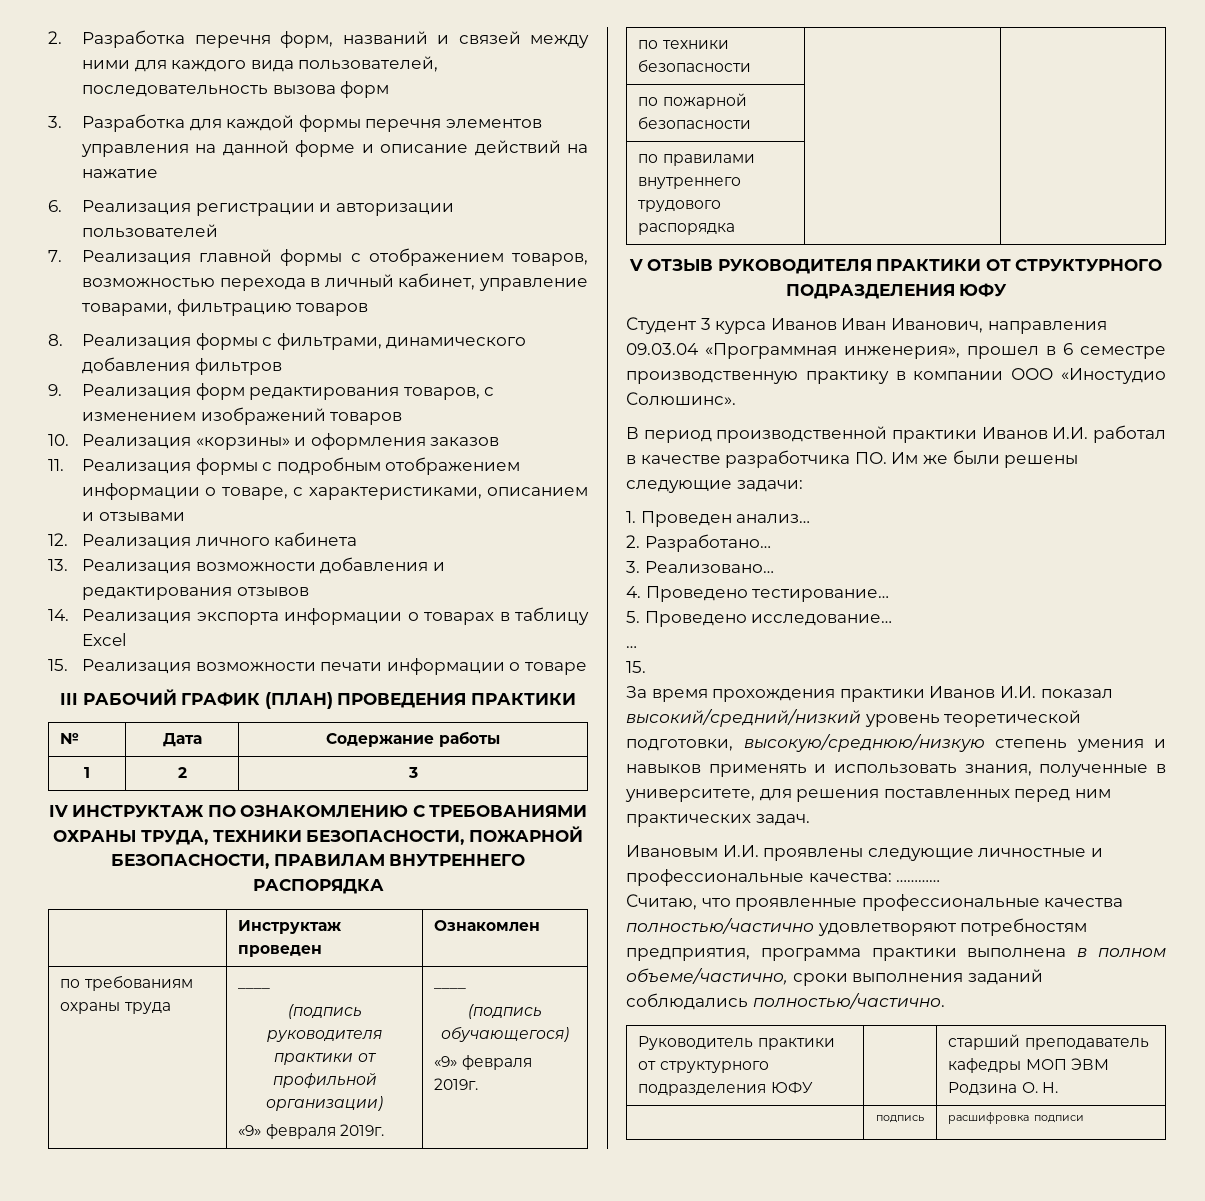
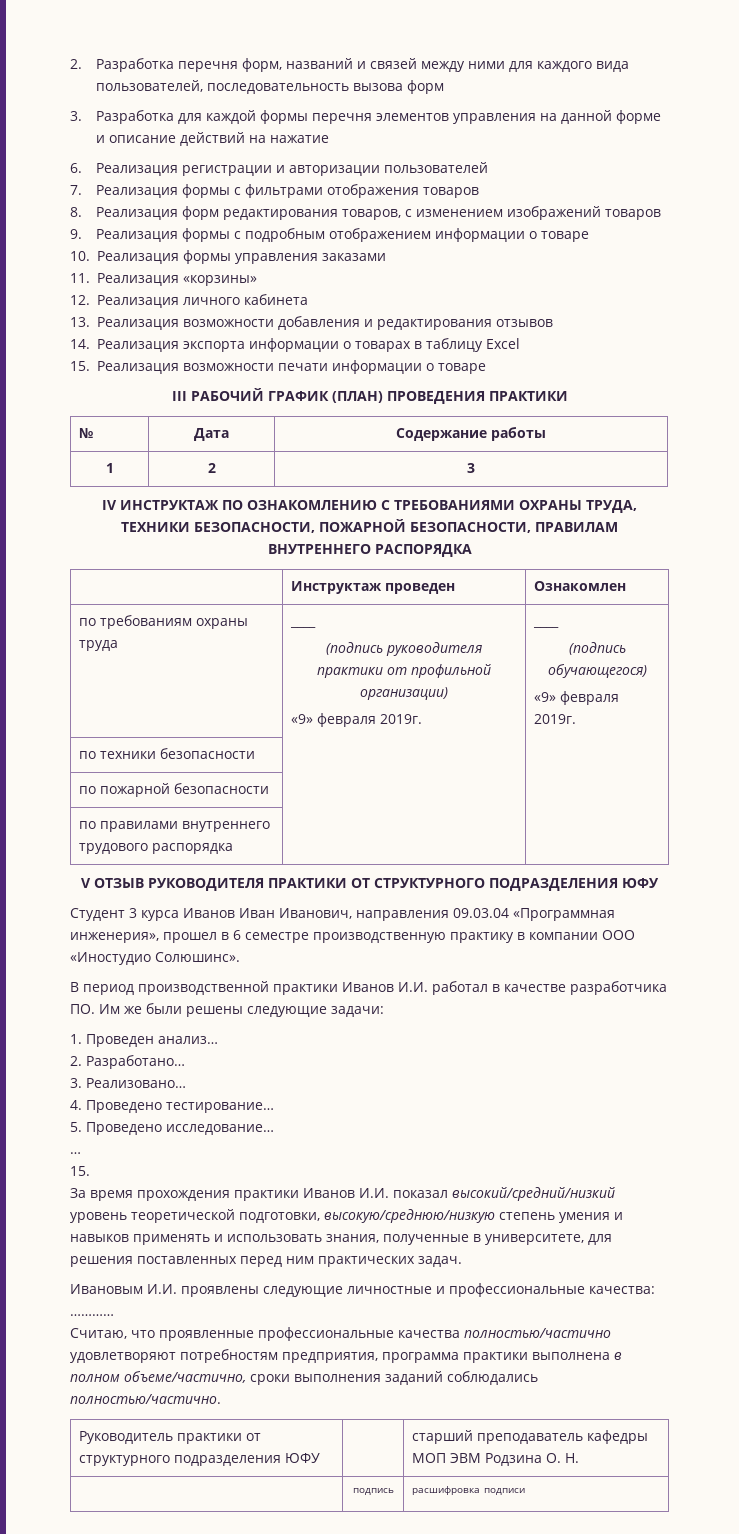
[199,248,588,266] [81,273,588,291] [81,299,369,316] [48,333,527,350] [81,357,282,375] [48,384,62,396] главной формы с отображением товаров, возможностью перехода в личный кабинет, управление товарами, фильтрацию товаров // 8. Реализация формы с фильтрами, динамического добавления фильтров // 9. -> [181,184,479,198] [70,207,82,217] формы с фильтрами отображения товаров // 8.
[48,433,500,450] [48,459,64,471] 10. Реализация «корзины» и оформления заказов // 11. -> [70,229,82,239] 9.
[221,487,588,500] [81,512,185,522] товаре, с характеристиками, описанием и отзывами -> [540,231,589,242] [70,250,386,264] [70,273,257,286] товаре // 10. Реализация формы управления заказами // 11. Реализация «корзины»

